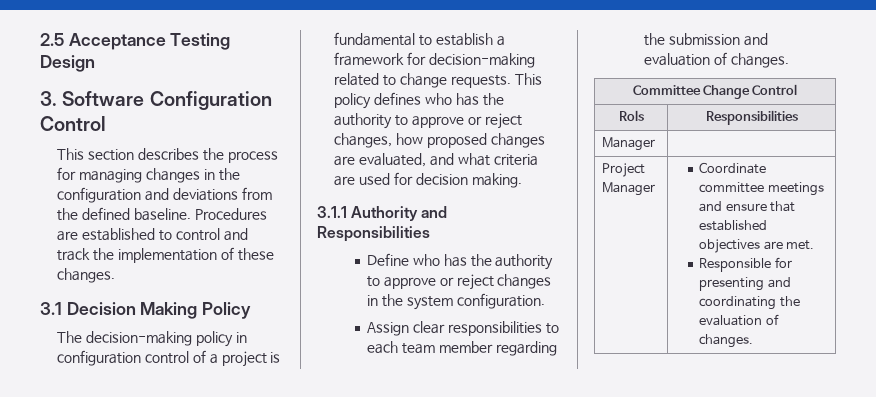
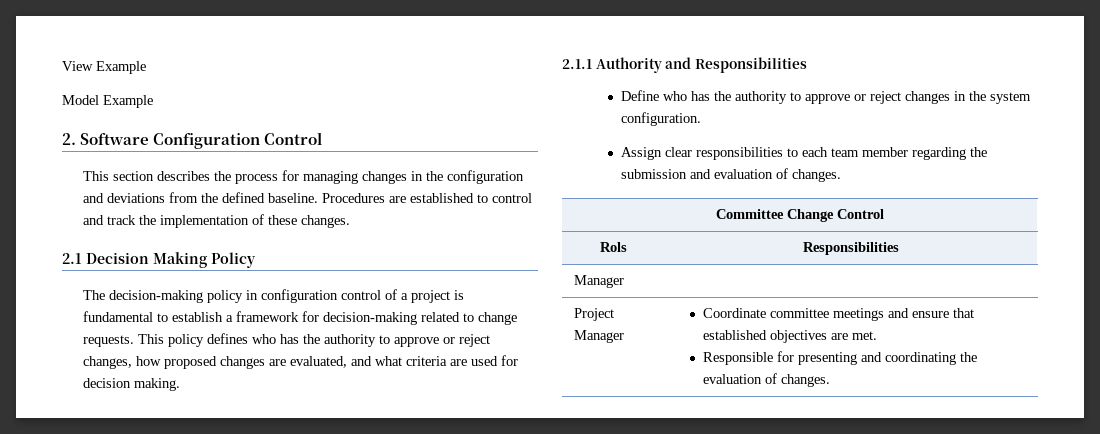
[40,33,231,50] [40,55,95,72] [40,91,57,106] 2.5 Acceptance Testing Design // 3. -> [62,61,146,74] [62,95,153,108] [62,133,76,145] View Example // Model Example // 2.
[40,302,62,315] 3.1 -> [62,253,82,264] 2.1
[317,206,347,218] 3.1.1 -> [562,59,592,69] 2.1.1

